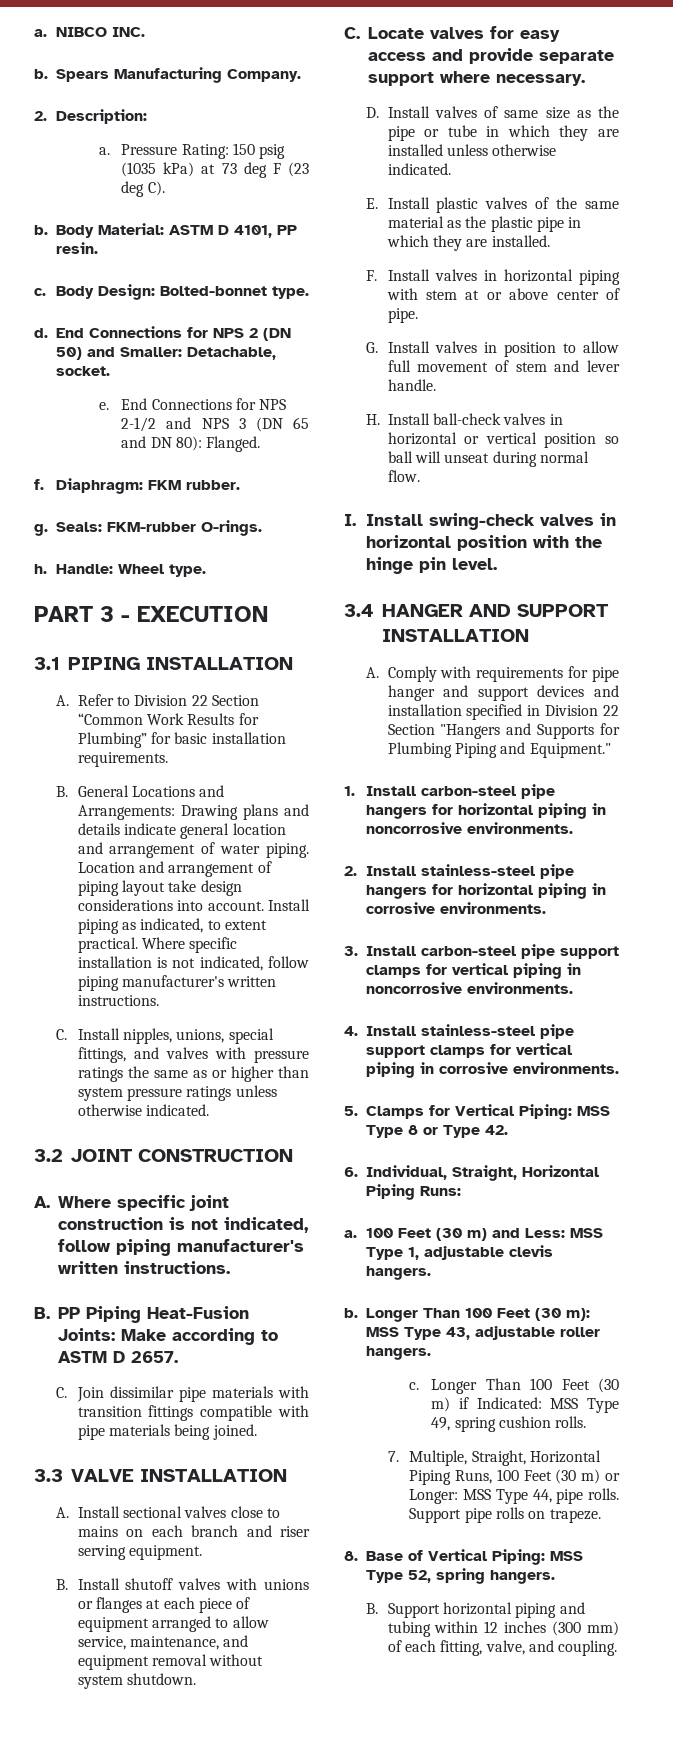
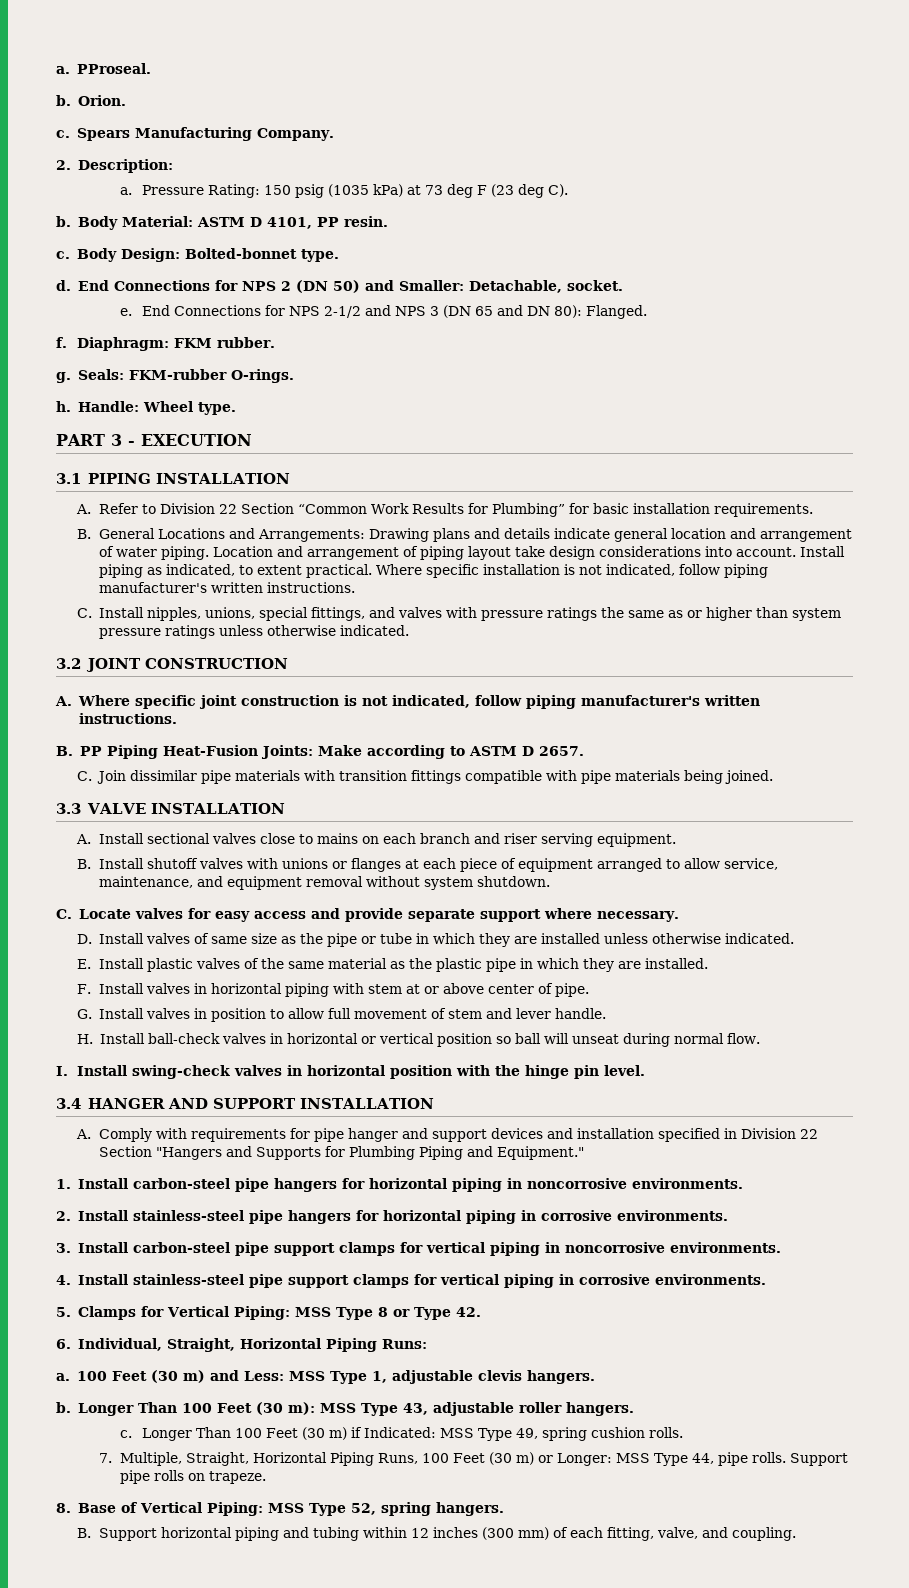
[34,27,145,37] [34,69,48,79] a. NIBCO INC. // b. -> [56,63,152,74] [56,95,126,106] [56,130,70,138] a. PProseal. // b. Orion. // c.

